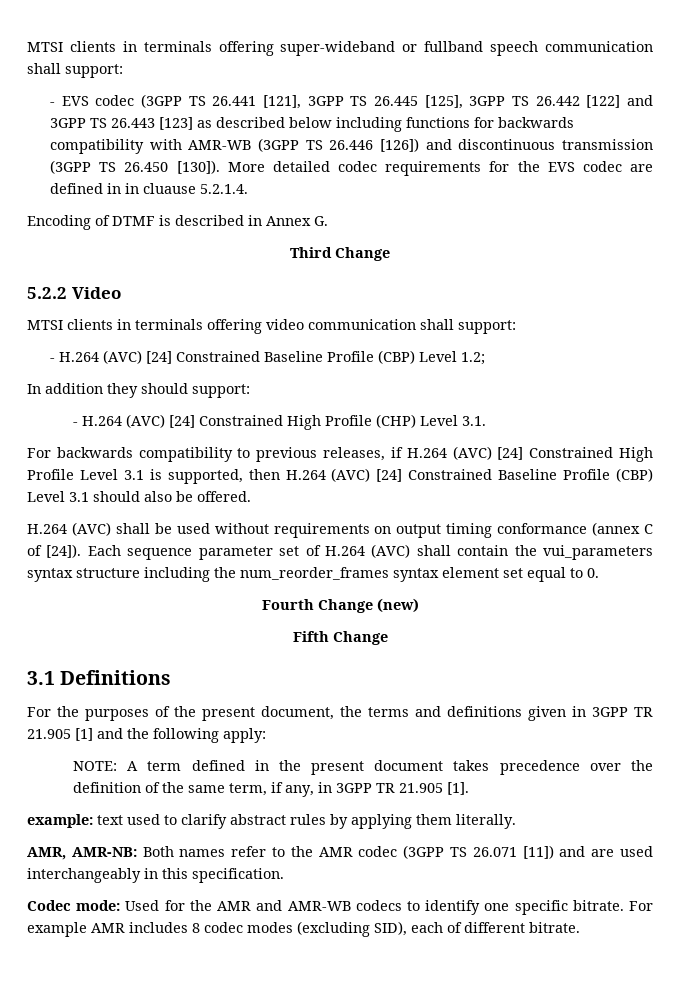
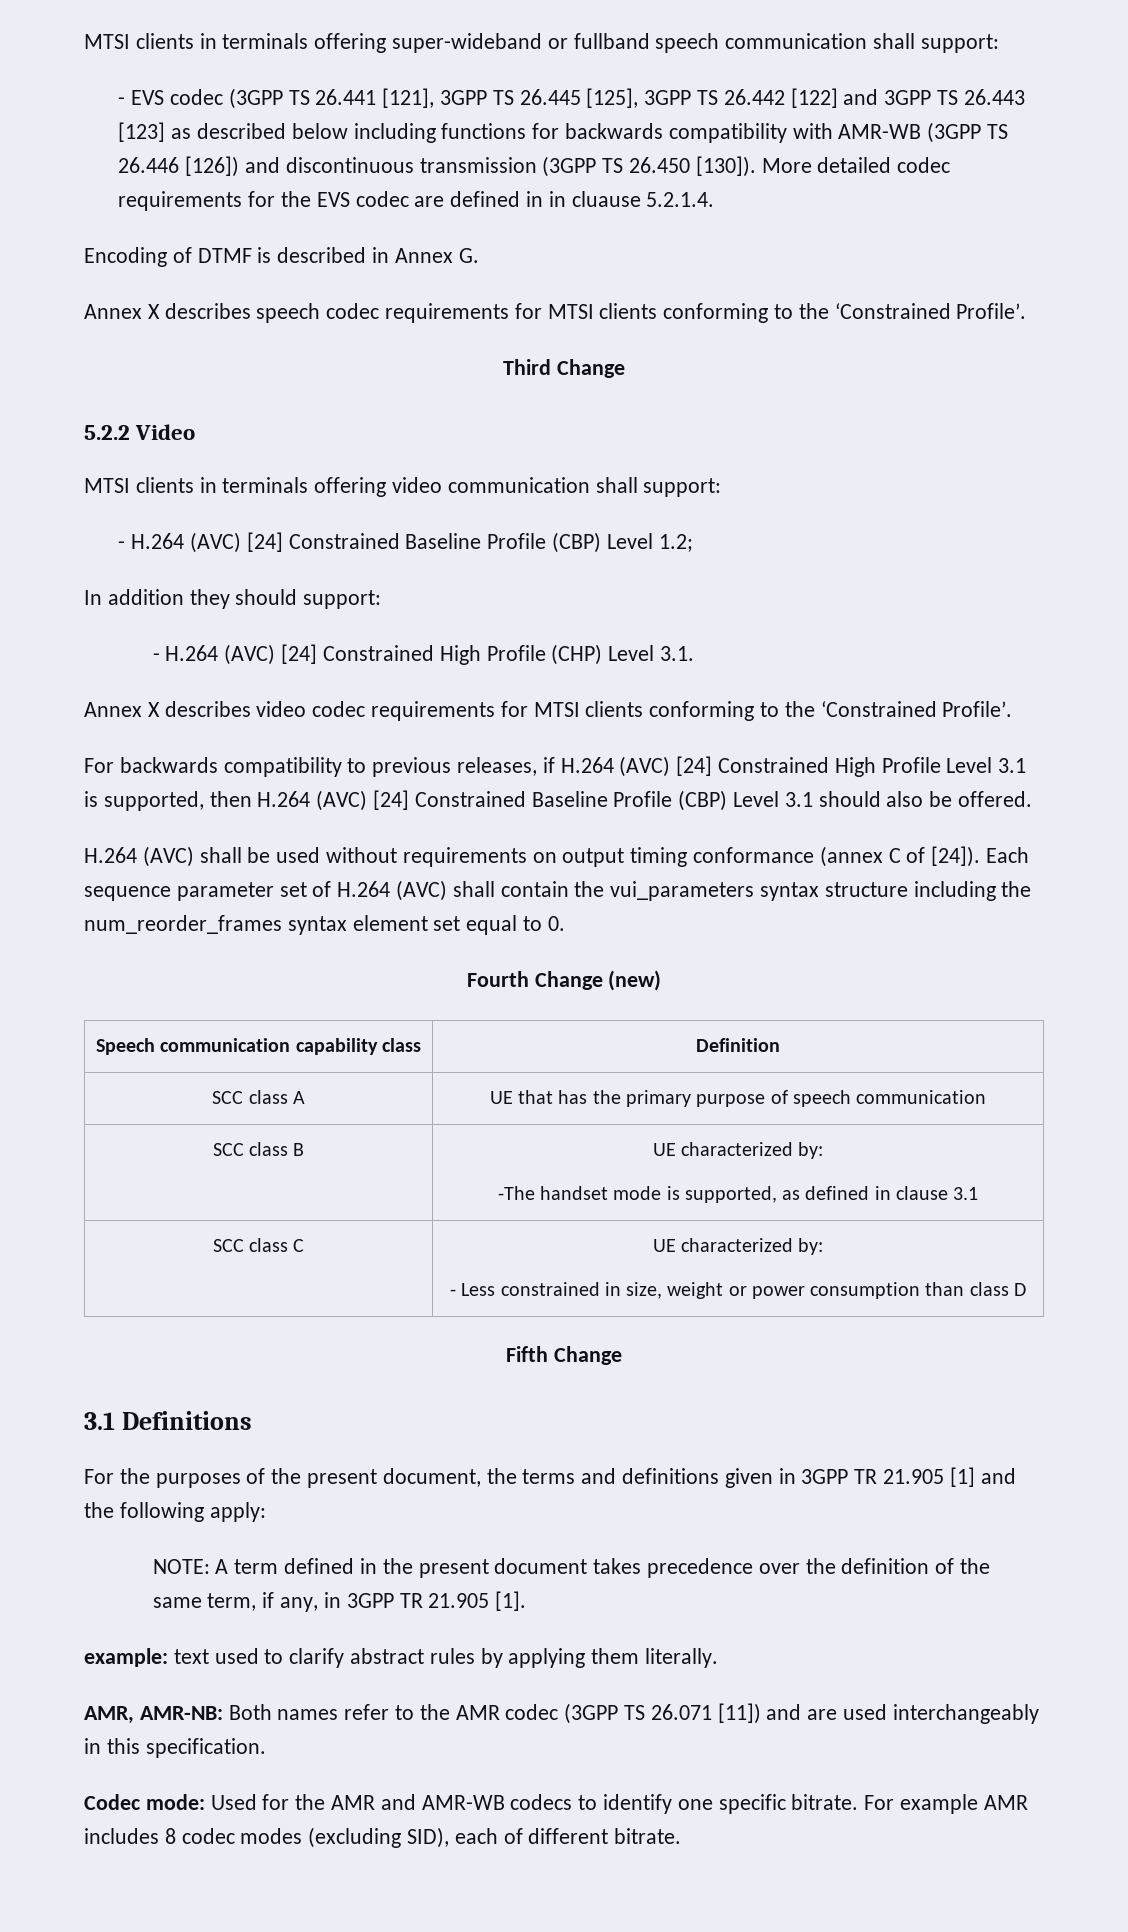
(328, 221) none -> [84,303,1027,323] // Annex X describes speech codec requirements for MTSI clients conforming to the ‘Constrained Profile’.
(487, 421) none -> [84,701,1013,721] // Annex X describes video codec requirements for MTSI clients conforming to the ‘Constrained Profile’.
(419, 605) none -> [96,1038,421,1055] [695,1038,780,1052] [212,1090,305,1104] [489,1090,987,1107] [212,1142,305,1156] [652,1142,824,1159] [497,1186,979,1203] [212,1238,305,1252] [652,1238,824,1255] [450,1282,1026,1299] // Speech communication capability class | Definition // SCC class A | UE that has the primary purpose of speech communication // SCC class B | UE characterized by: // -The handset mode is supported, as defined in clause 3.1 // SCC class C | UE characterized by: // - Less constrained in size, weight or power consumption than class D

